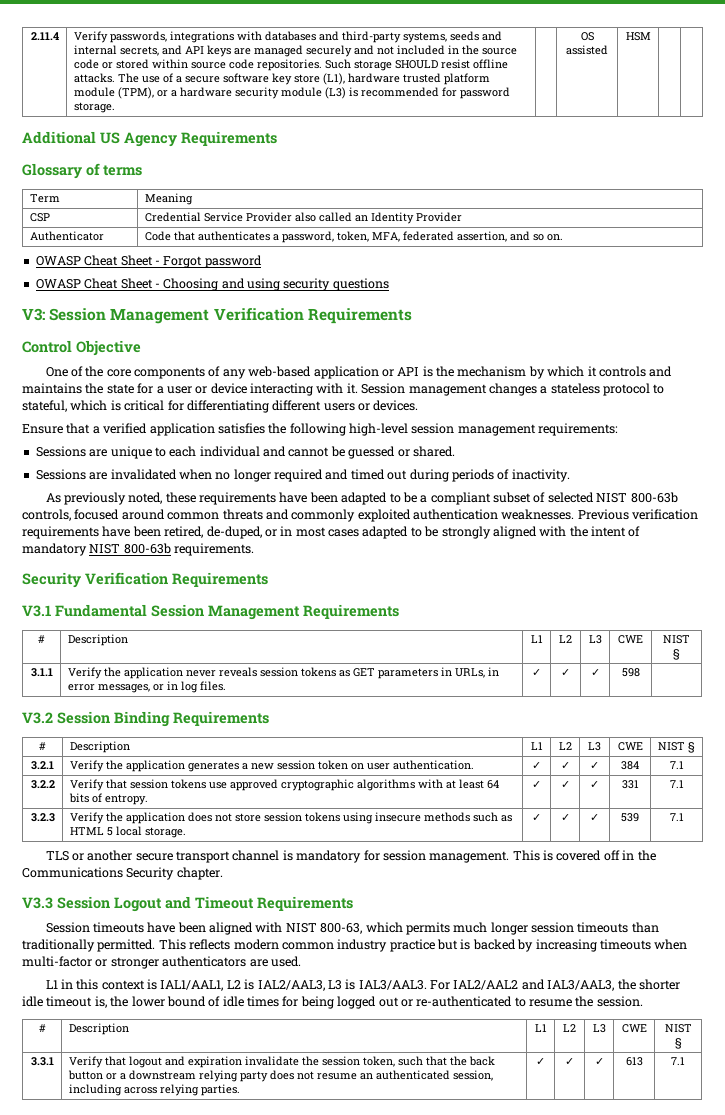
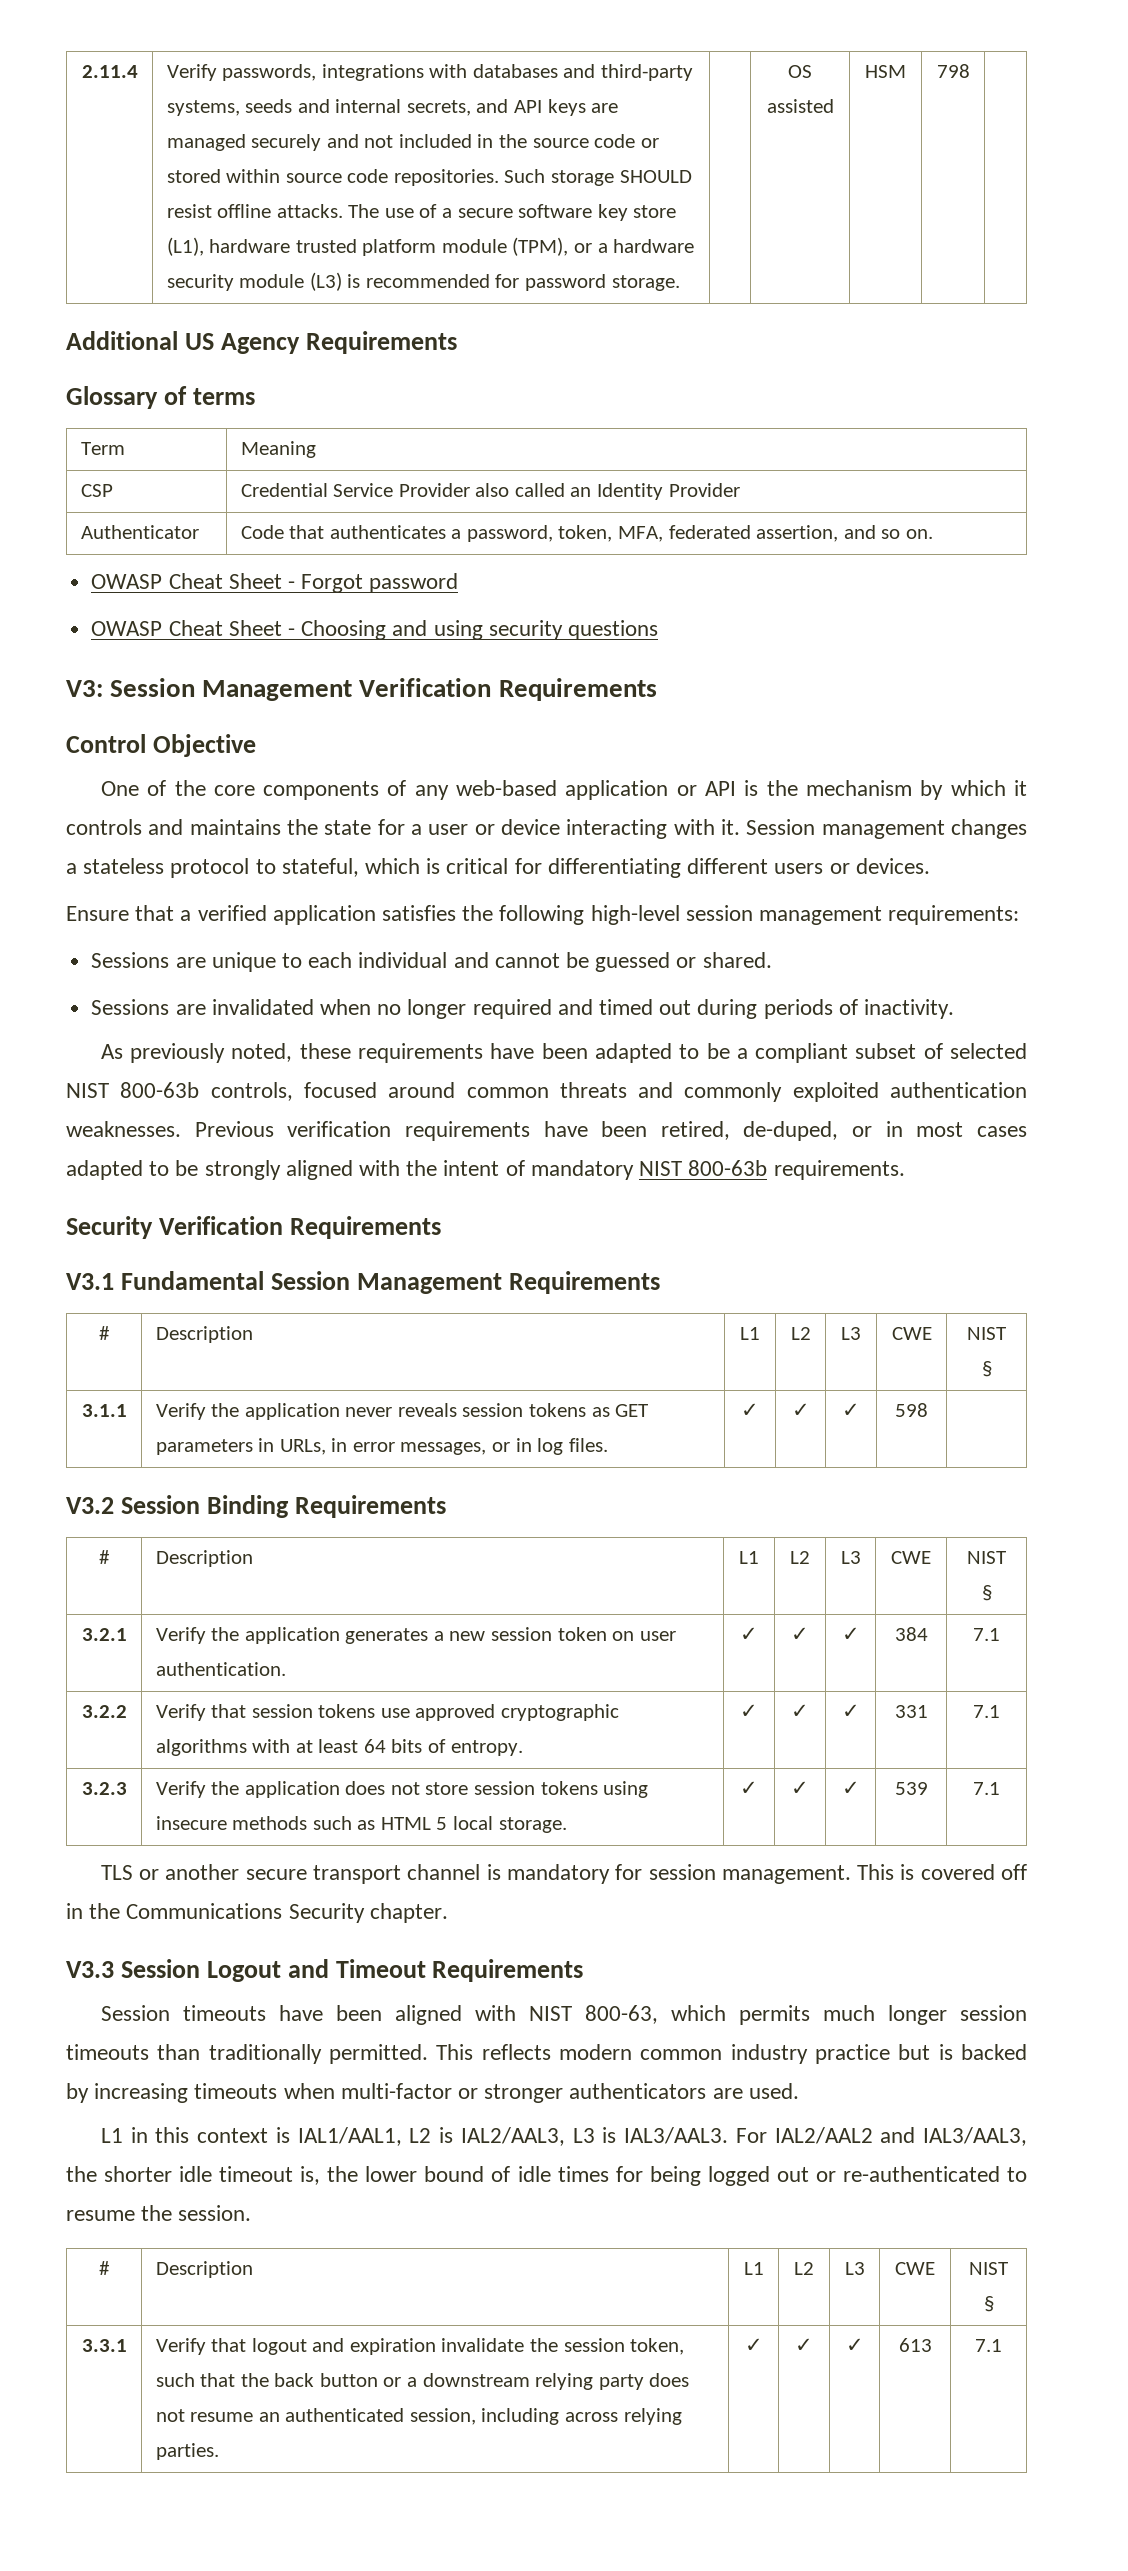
(651, 36) none -> [936,64,970,78] 798

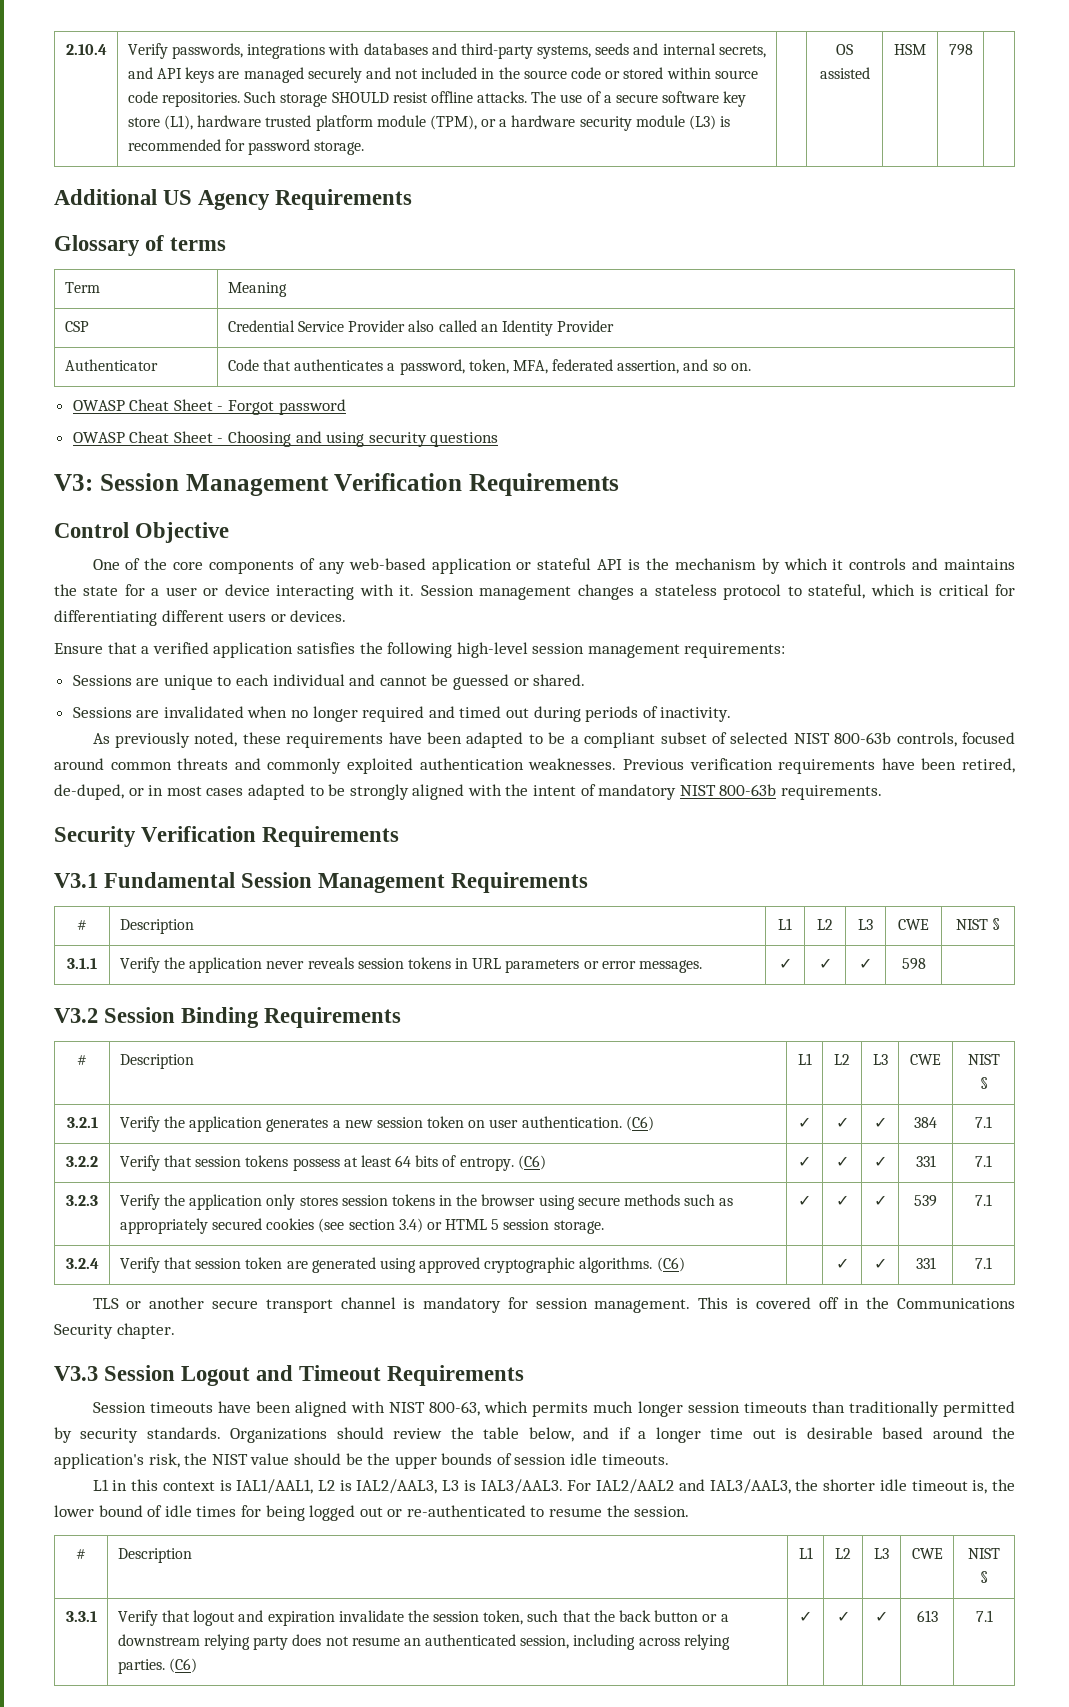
[81,65,138,78] 2.11.4 -> [65,44,107,55] 2.10.4
(697, 790) none -> [537,558,592,570] stateful
[591,1404,649,1417] [155,1438,608,1455] as GET parameters in URLs, in error messages, or in log files. -> [455,958,703,973] in URL parameters or error messages.
(286, 1669) none -> [625,1116,654,1131] (C6)
[380,1704,620,1721] [155,1739,291,1756] use approved cryptographic algorithms with -> [292,1158,340,1171] possess
(523, 1748) none -> [517,1155,546,1170] (C6)
[345,1781,649,1798] [155,1816,376,1830] does not store session tokens using insecure methods such as -> [266,1194,734,1210] [119,1218,442,1234] only stores session tokens in the browser using secure methods such as appropriately secured cookies (see section 3.4) or
[453,1816,494,1830] local -> [503,1219,550,1230] session
(1000, 1788) none -> [65,1258,99,1269] [119,1257,685,1273] [835,1258,849,1269] [873,1258,887,1269] [915,1257,936,1269] [975,1257,992,1269] // 3.2.4 | Verify that session token are generated using approved cryptographic algorithms. (C6) | | ✓ | ✓ | 331 | 7.1
[328,2044,1027,2064] [66,2083,799,2103] permitted. This reflects modern common industry practice but is backed by increasing timeouts when multi-factor or stronger authenticators are used. -> [943,1401,1016,1417] [54,1427,1016,1443] [54,1453,669,1469] permitted by security standards. Organizations should review the table below, and if a longer time out is desirable based around the application's risk, the NIST value should be the upper bounds of session idle timeouts.
(219, 2451) none -> [168,1658,197,1673] (C6)

